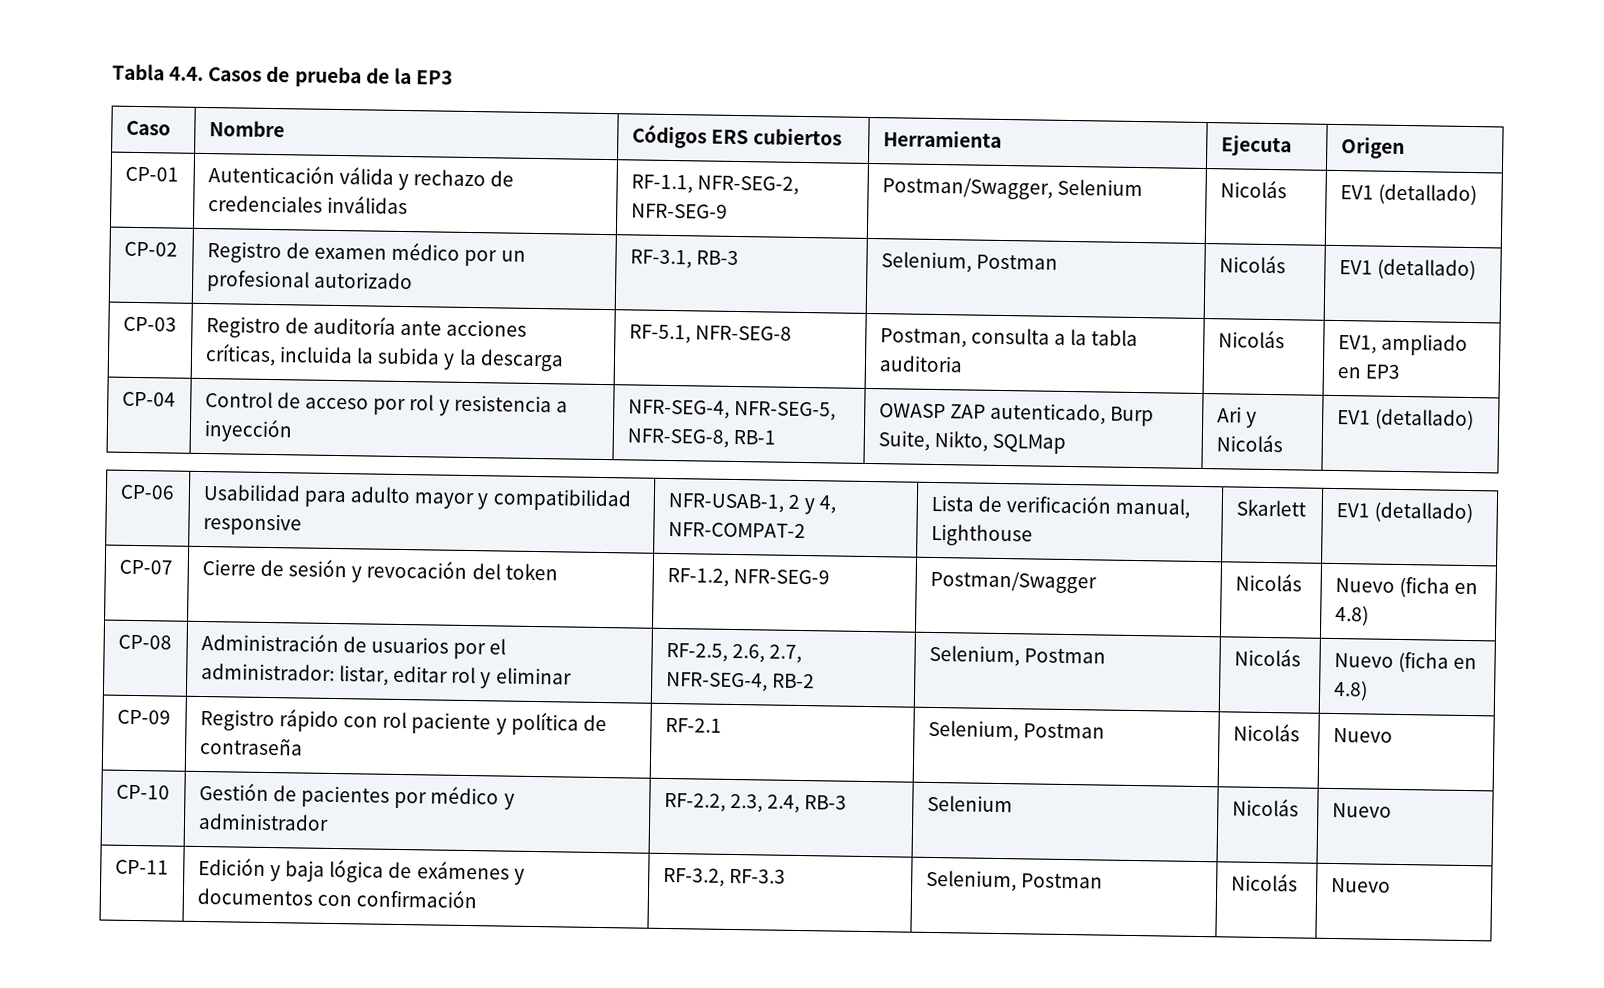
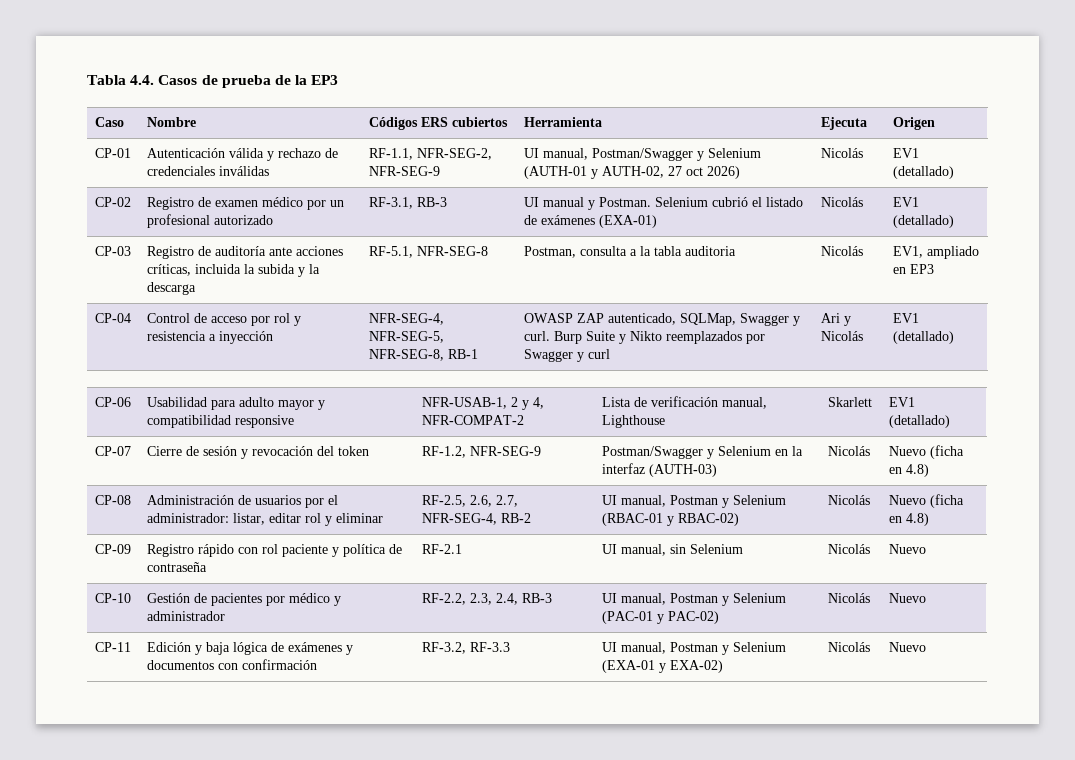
[881,177,1144,200] Postman/Swagger, Selenium -> [523,148,761,161] [523,166,740,179] UI manual, Postman/Swagger y Selenium (AUTH-01 y AUTH-02, 27 oct 2026)
[880,251,1059,273] Selenium, Postman -> [523,197,803,210] [523,215,657,228] UI manual y Postman. Selenium cubrió el listado de exámenes (EXA-01)
[1110,406,1155,427] [877,430,1067,454] Burp Suite, Nikto, SQLMap -> [679,313,800,326] [523,331,765,344] [523,349,610,362] SQLMap, Swagger y curl. Burp Suite y Nikto reemplazados por Swagger y curl
(1097, 582) none -> [706,446,803,459] [601,463,717,477] y Selenium en la interfaz (AUTH-03)
[928,644,1107,667] Selenium, Postman -> [601,495,786,508] [601,513,739,526] UI manual, Postman y Selenium (RBAC-01 y RBAC-02)
[927,719,1106,742] Selenium, Postman -> [601,544,743,556] UI manual, sin Selenium
[926,794,1013,813] Selenium -> [601,593,786,606] [601,611,719,624] UI manual, Postman y Selenium (PAC-01 y PAC-02)
[925,869,1104,892] Selenium, Postman -> [601,642,786,655] [601,660,723,673] UI manual, Postman y Selenium (EXA-01 y EXA-02)

